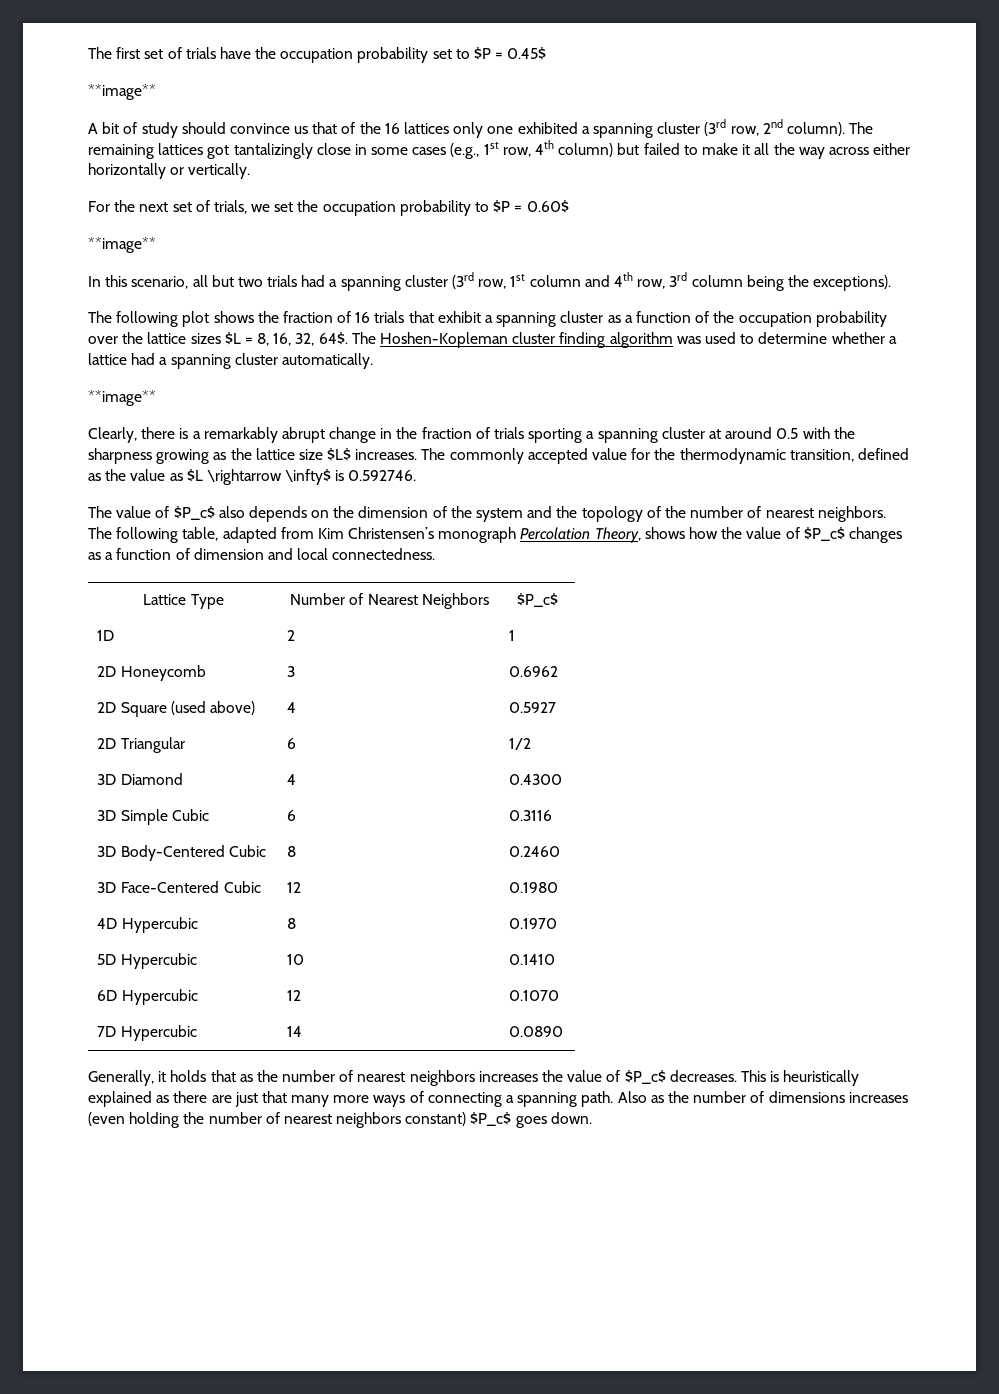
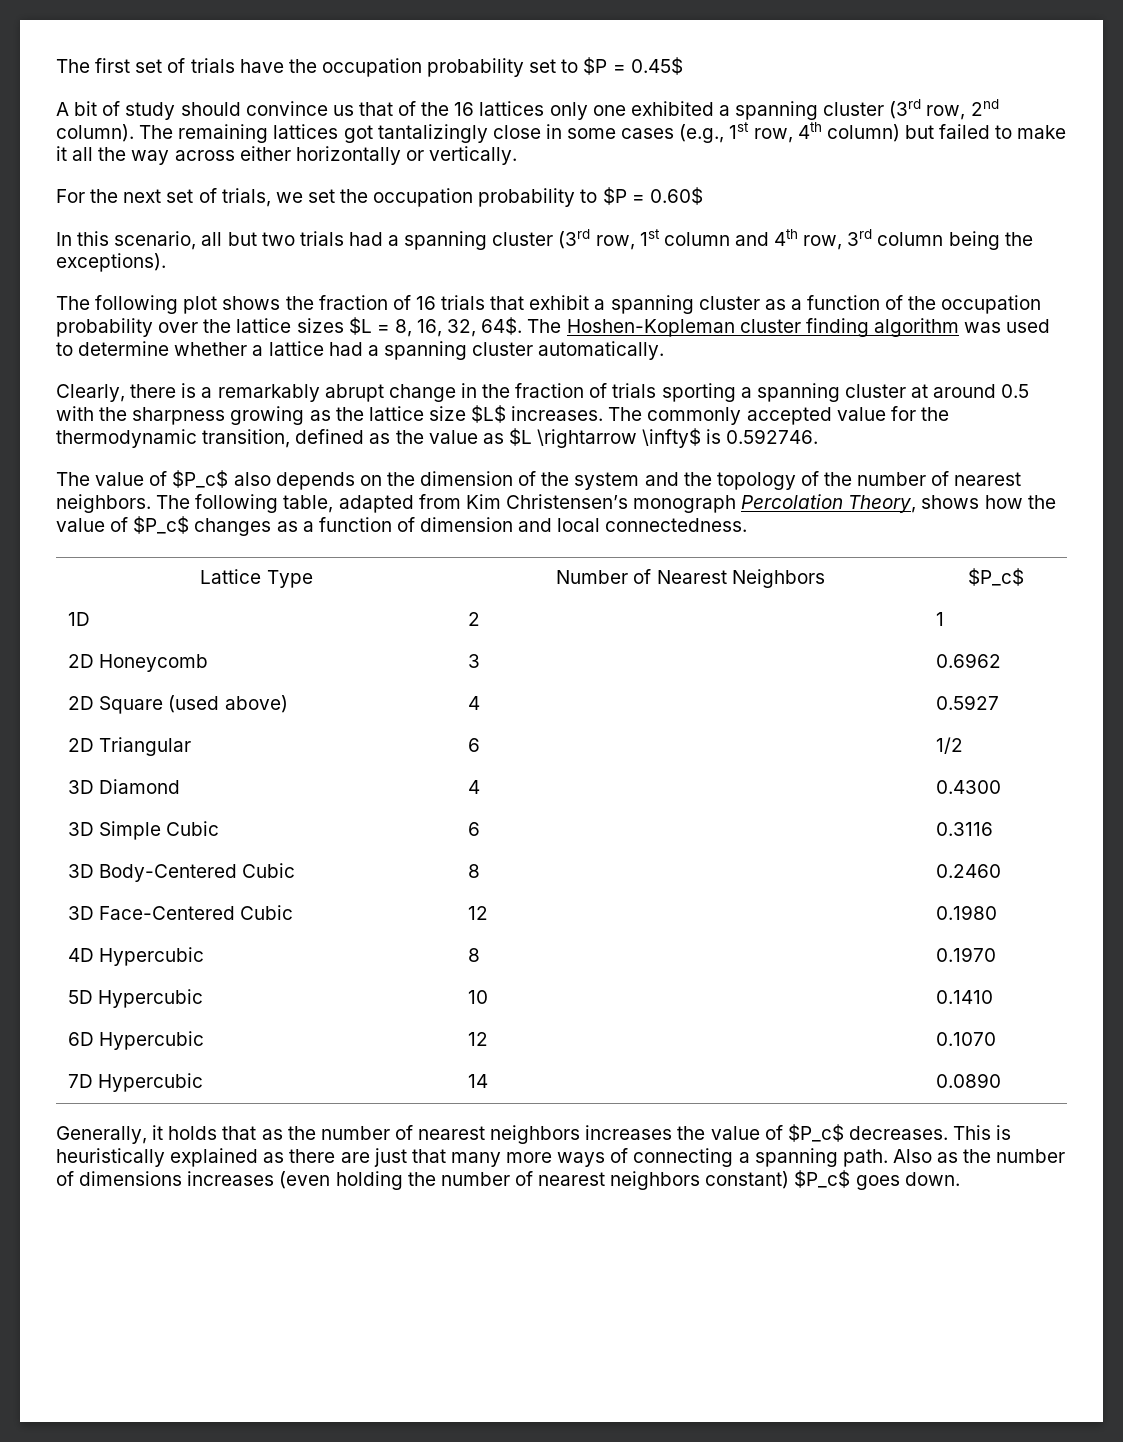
[88,84,156,100] // **image** -> (683, 66) none
[88,237,156,253] // **image** -> (703, 196) none
[88,390,156,406] // **image** -> (665, 350) none

